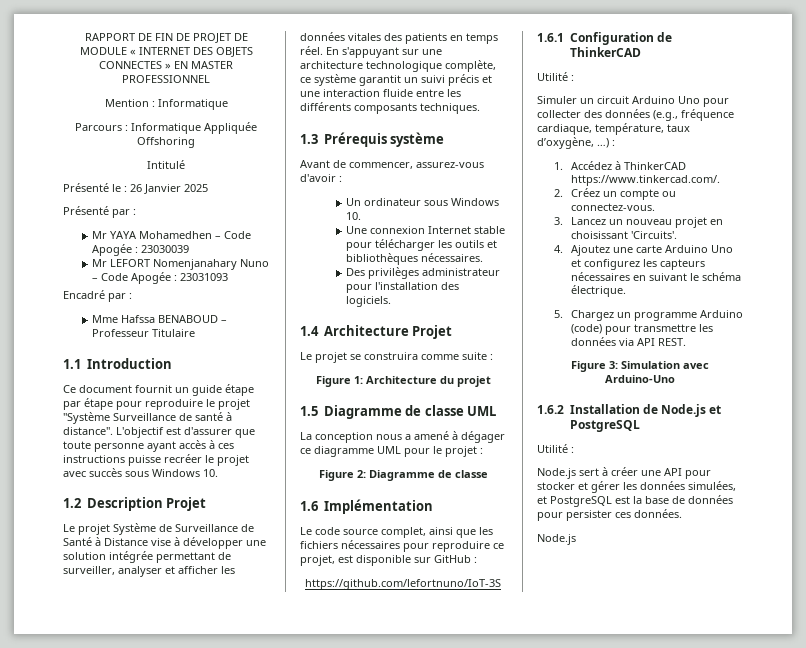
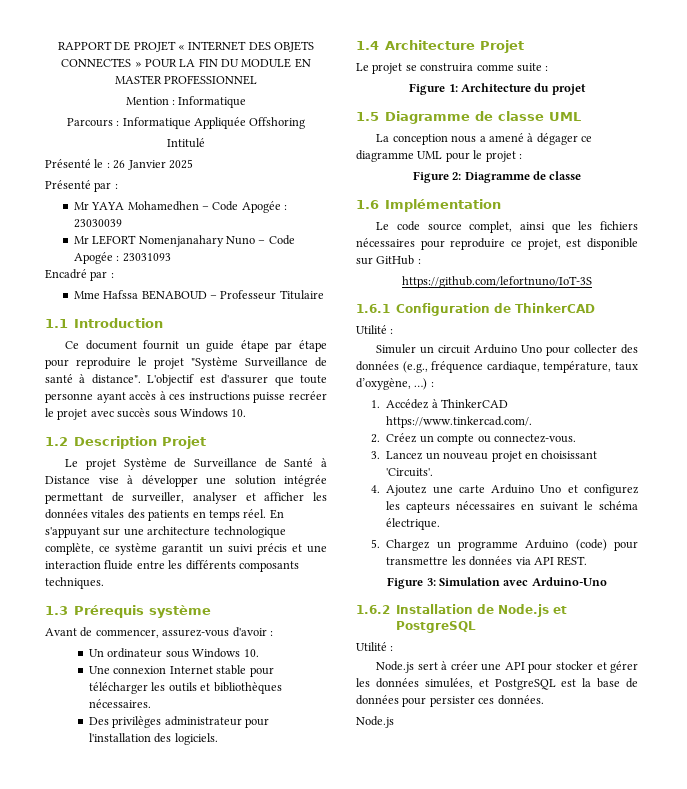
[154,33,248,43] [79,47,127,55] FIN DE PROJET DE MODULE -> [133,41,176,52] PROJET
(171, 66) none -> [144,58,292,68] POUR LA FIN DU MODULE

